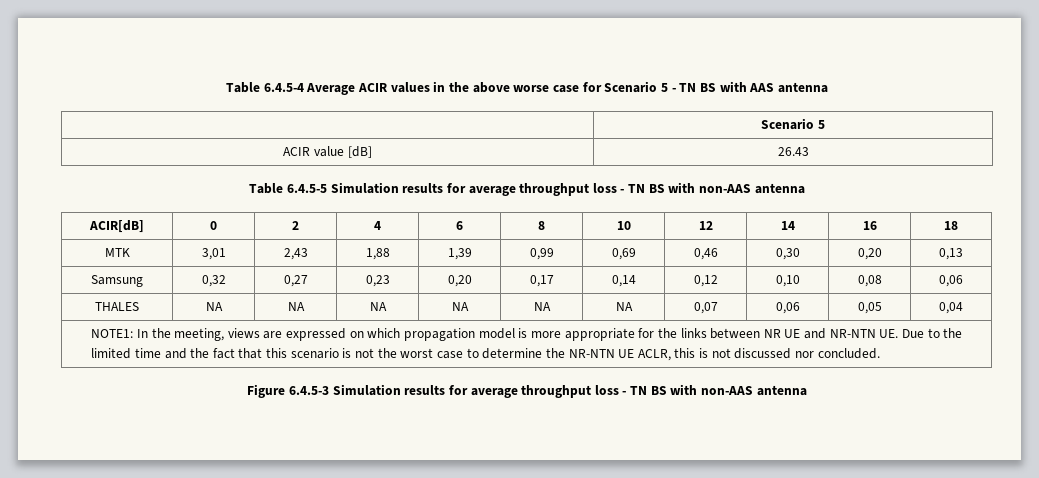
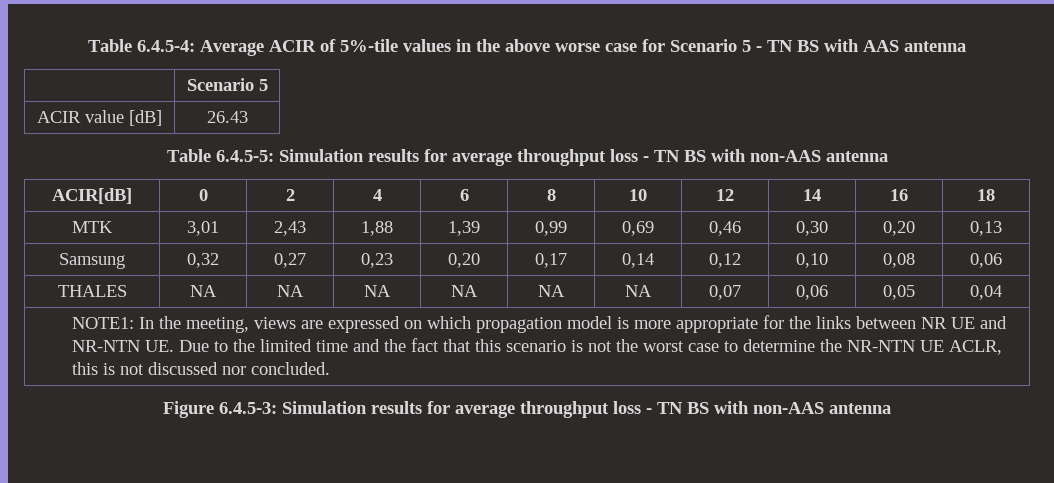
[226,82,304,93] Table 6.4.5-4 -> [88,39,195,52] Table 6.4.5-4:
(389, 87) none -> [320,39,398,52] of 5%-tile
[286,184,327,193] 6.4.5-5 -> [215,150,274,162] 6.4.5-5:
[288,386,329,395] 6.4.5-3 -> [219,402,277,414] 6.4.5-3:

